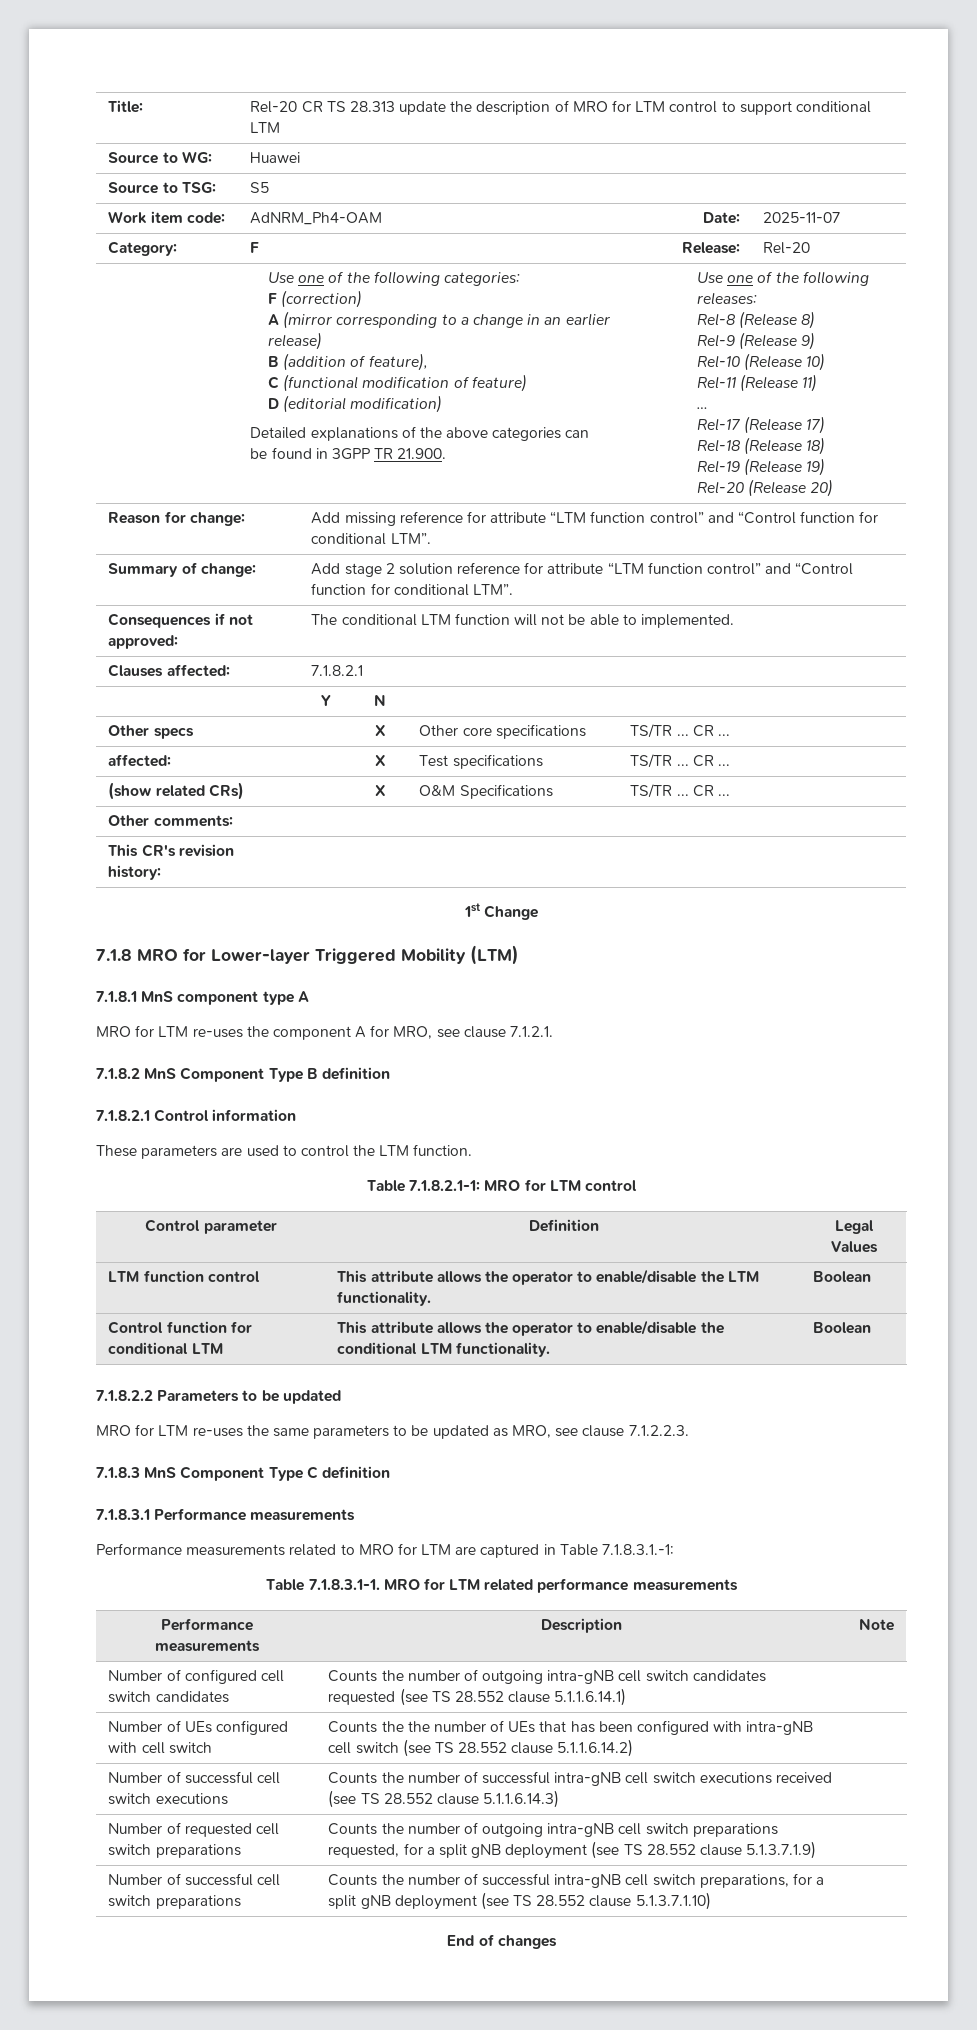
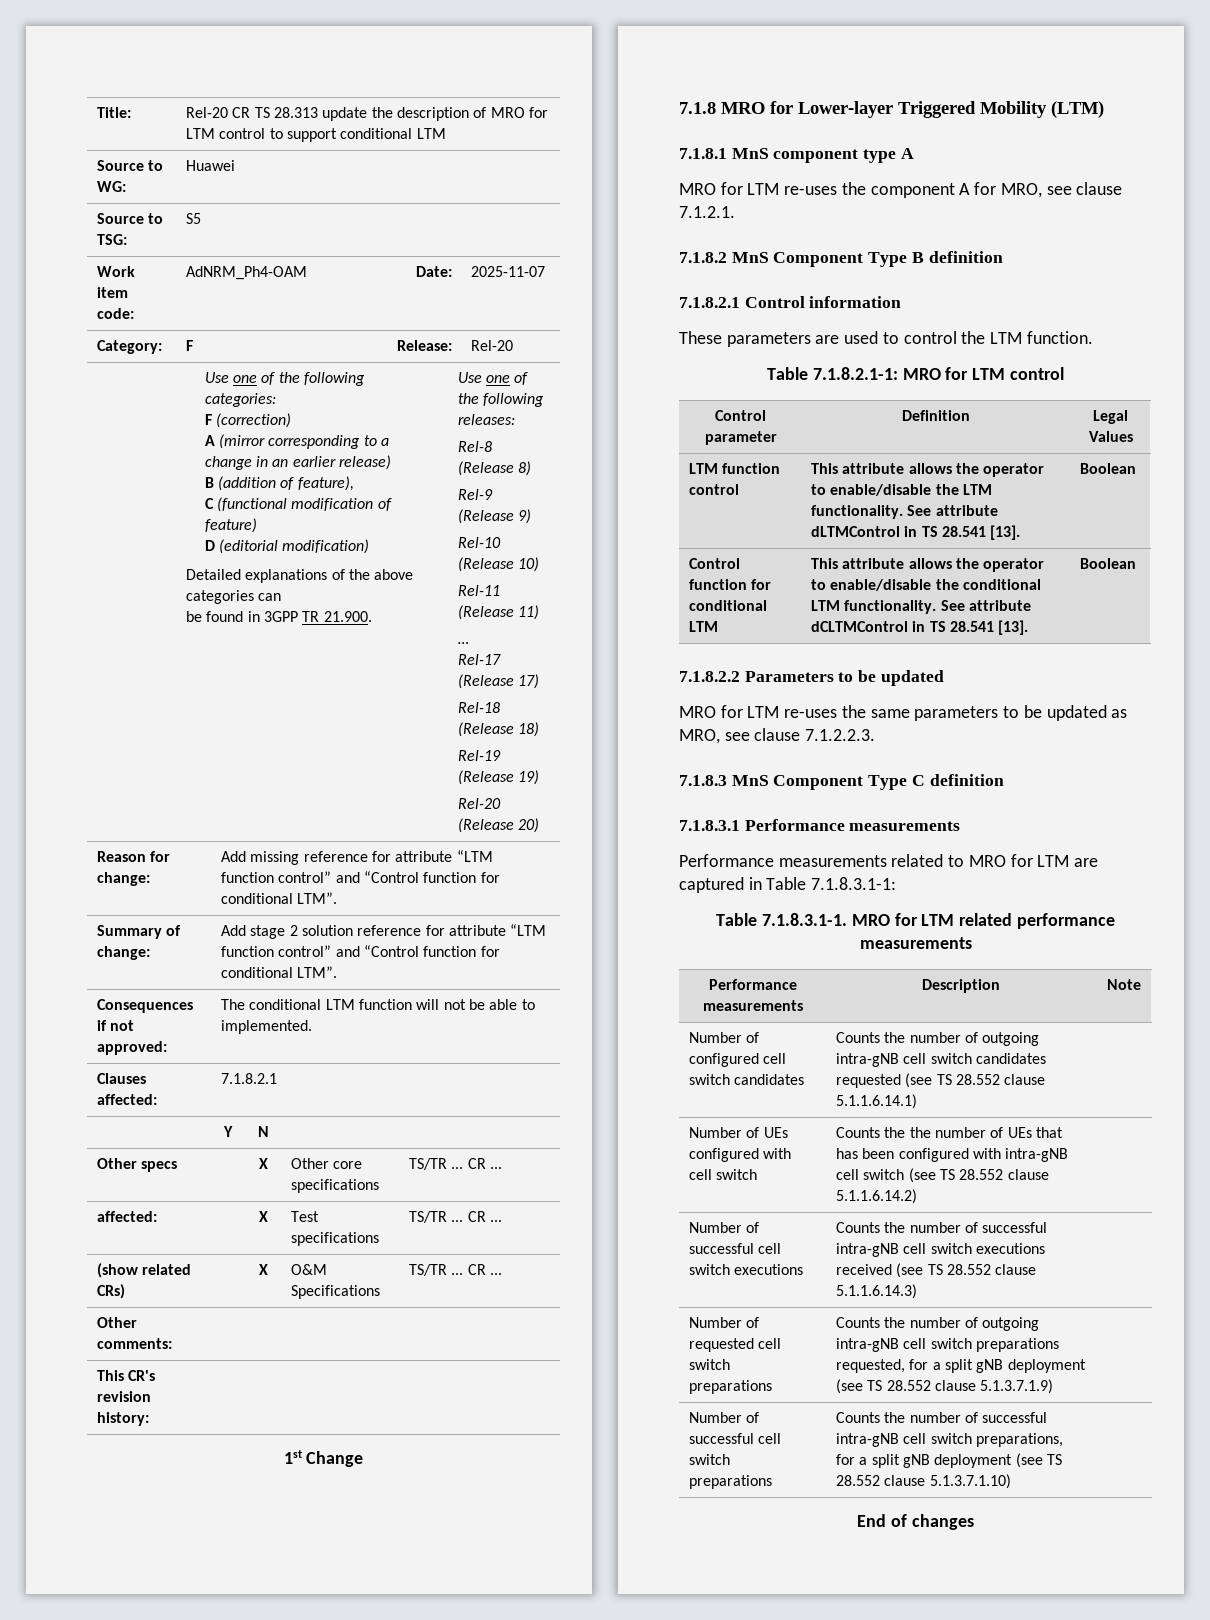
(432, 1298) none -> [907,505,998,516] [811,525,1021,540] See attribute dLTMControl in TS 28.541 [13].
(550, 1349) none -> [940,600,1032,611] [811,620,1029,635] See attribute dCLTMControl in TS 28.541 [13].
[602,1544,675,1555] 7.1.8.3.1.-1: -> [811,877,897,890] 7.1.8.3.1-1:

